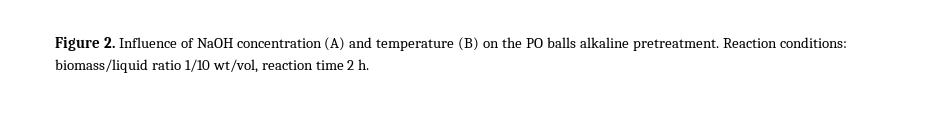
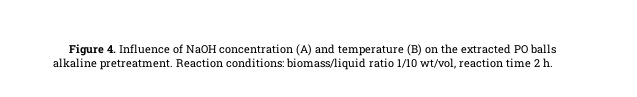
[103,37,115,48] 2. -> [107,45,117,53] 4.
(523, 42) none -> [461,44,512,54] extracted

